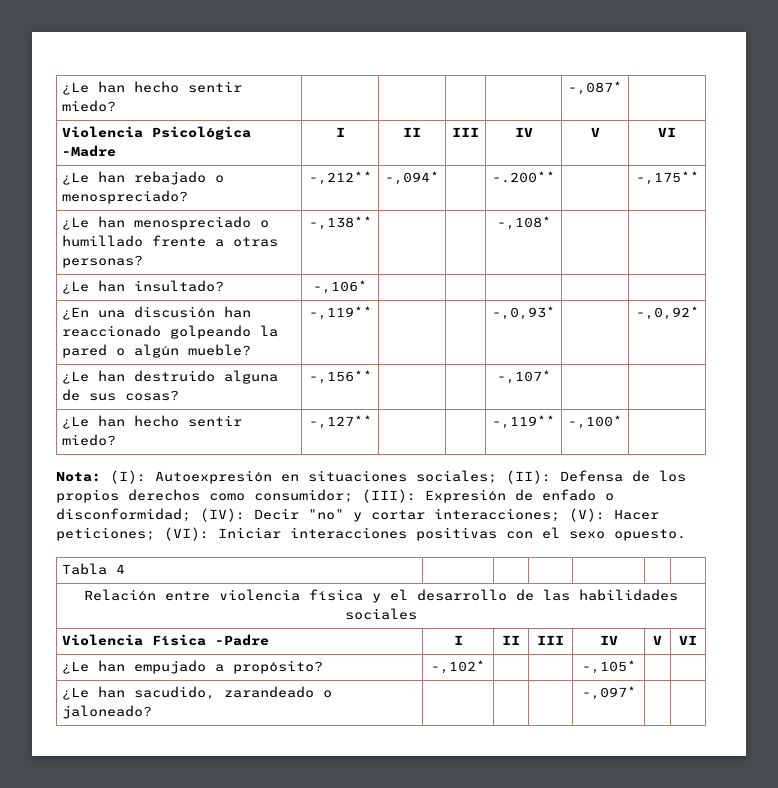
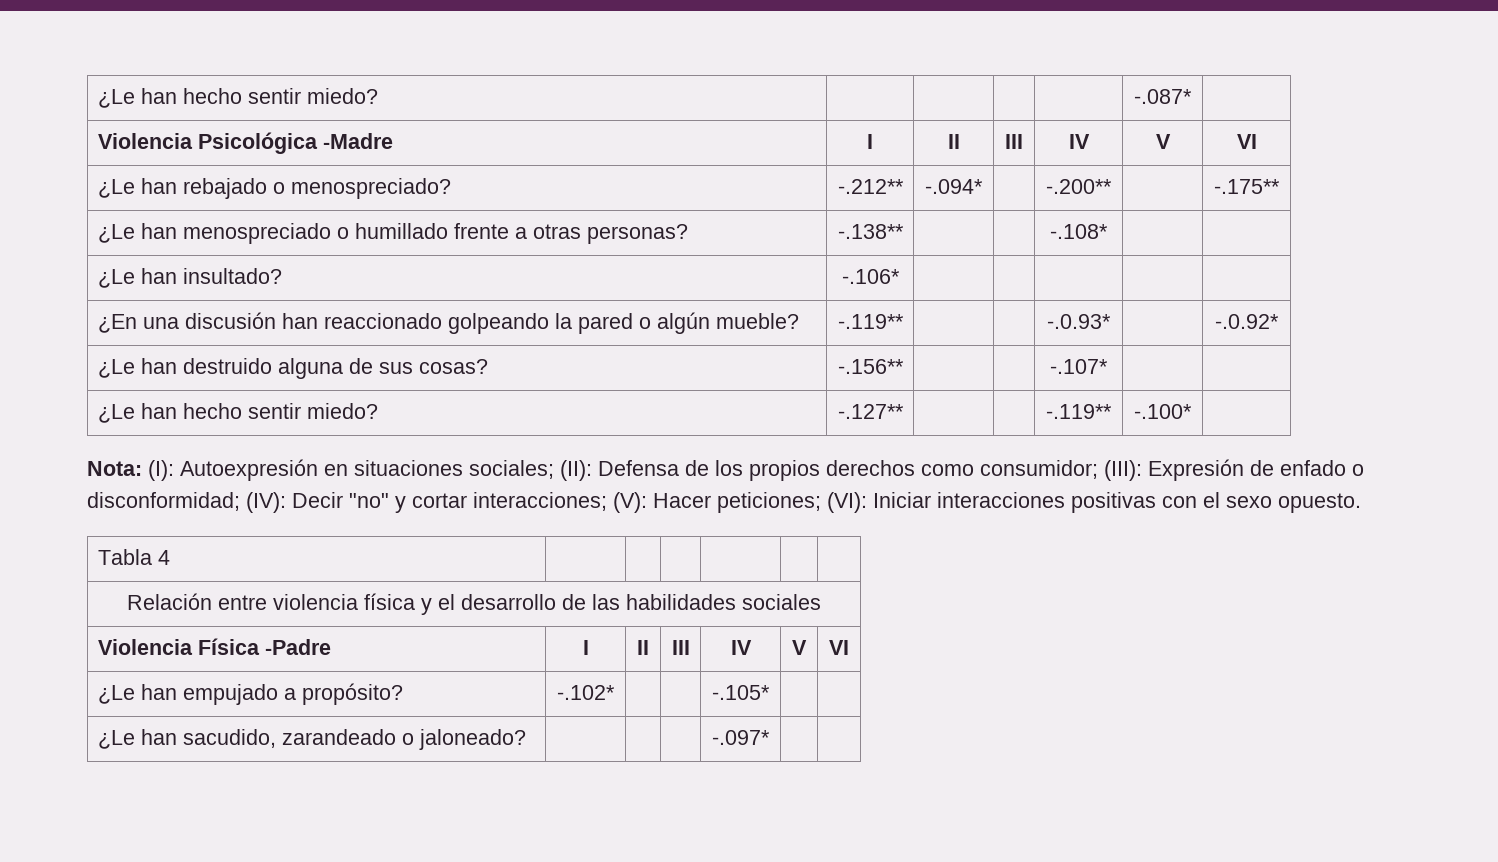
[568,81,622,95] -,087* -> [1134,89,1192,104] -.087*
[308,171,372,185] [385,171,439,185] -,212** | -,094* -> [837,179,904,194] [925,179,983,194] -.212** | -.094*
[635,171,699,185] -,175** -> [1214,179,1280,194] -.175**
[308,216,372,230] [496,216,551,230] -,138** | | | -,108* -> [837,224,904,239] [1050,224,1108,239] -.138** | | | -.108*
[313,280,367,294] -,106* -> [841,269,900,284] -.106*
[308,306,372,320] [492,306,555,320] [635,306,699,320] -,119** | | | -,0,93* | | -,0,92* -> [837,314,904,329] [1047,314,1111,329] [1215,314,1279,329] -.119** | | | -.0.93* | | -.0.92*
[308,370,372,384] [496,370,551,384] [62,415,243,429] [62,434,117,446] [308,415,372,429] [492,415,555,429] [568,415,622,429] -,156** | | | -,107* | | // ¿Le han hecho sentir miedo? | -,127** | | | -,119** | -,100* -> [837,359,904,374] [1050,359,1108,374] [97,403,378,423] [837,404,904,419] [1046,404,1112,419] [1134,404,1192,419] -.156** | | | -.107* | | // ¿Le han hecho sentir miedo? | -.127** | | | -.119** | -.100*
[431,660,485,674] [581,660,636,674] -,102* | | | -,105* -> [557,685,615,700] [712,685,770,700] -.102* | | | -.105*
[581,686,636,700] -,097* -> [712,730,770,745] -.097*

